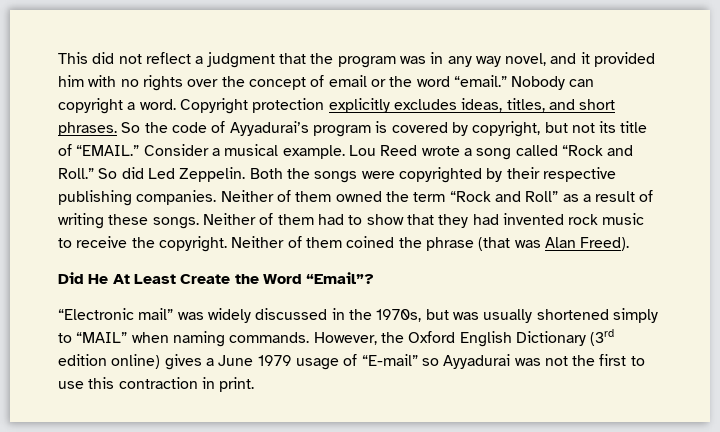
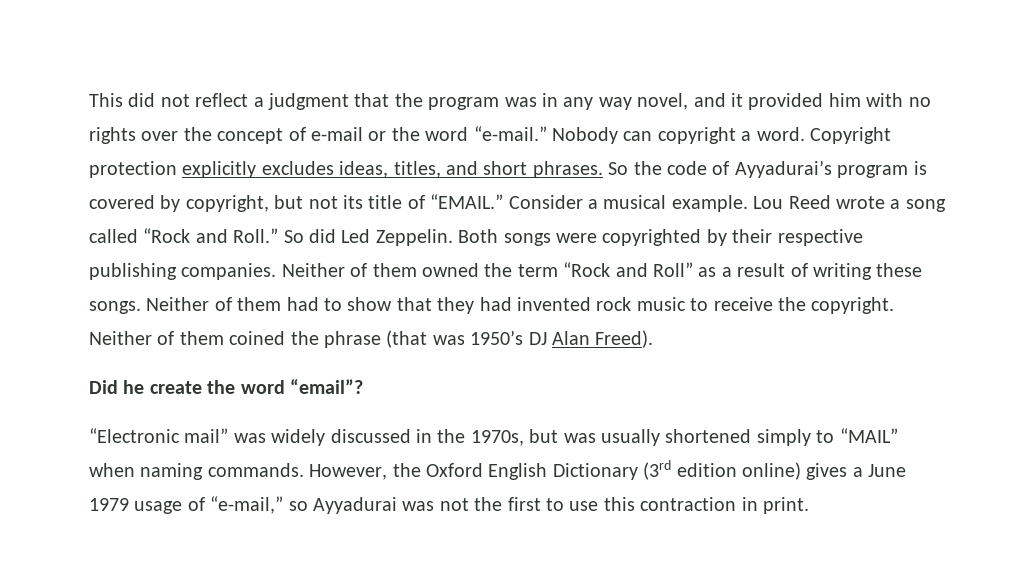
[328,75,367,87] email -> [311,127,363,141] e-mail
[453,75,507,87] “email.” -> [473,126,547,141] “e-mail.”
[286,168,310,179] the -> (499, 236) none
(541, 244) none -> [470,330,547,345] 1950’s DJ
[88,272,375,284] He At Least Create the Word “Email”? -> [123,379,363,394] he create the word “email”?
[361,354,418,366] “E-mail” -> [210,496,284,514] “e-mail,”

